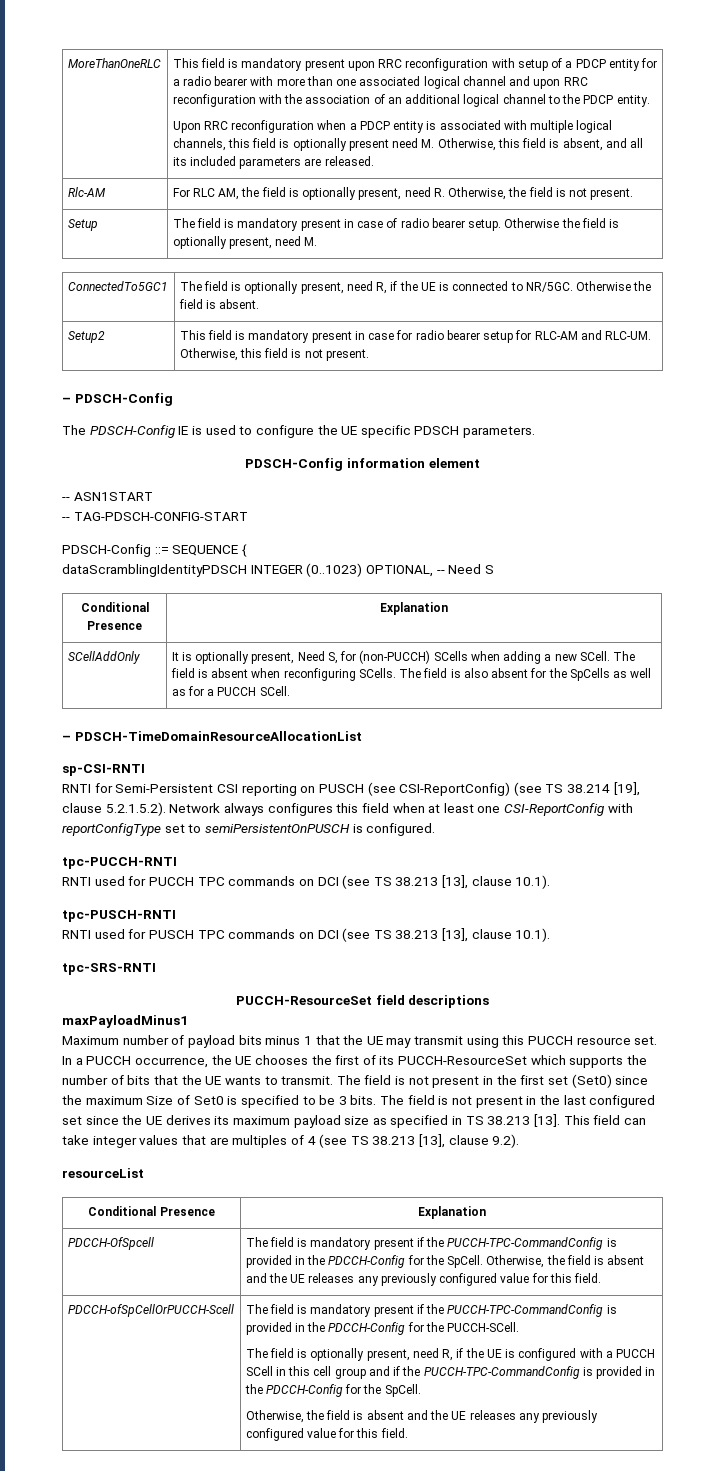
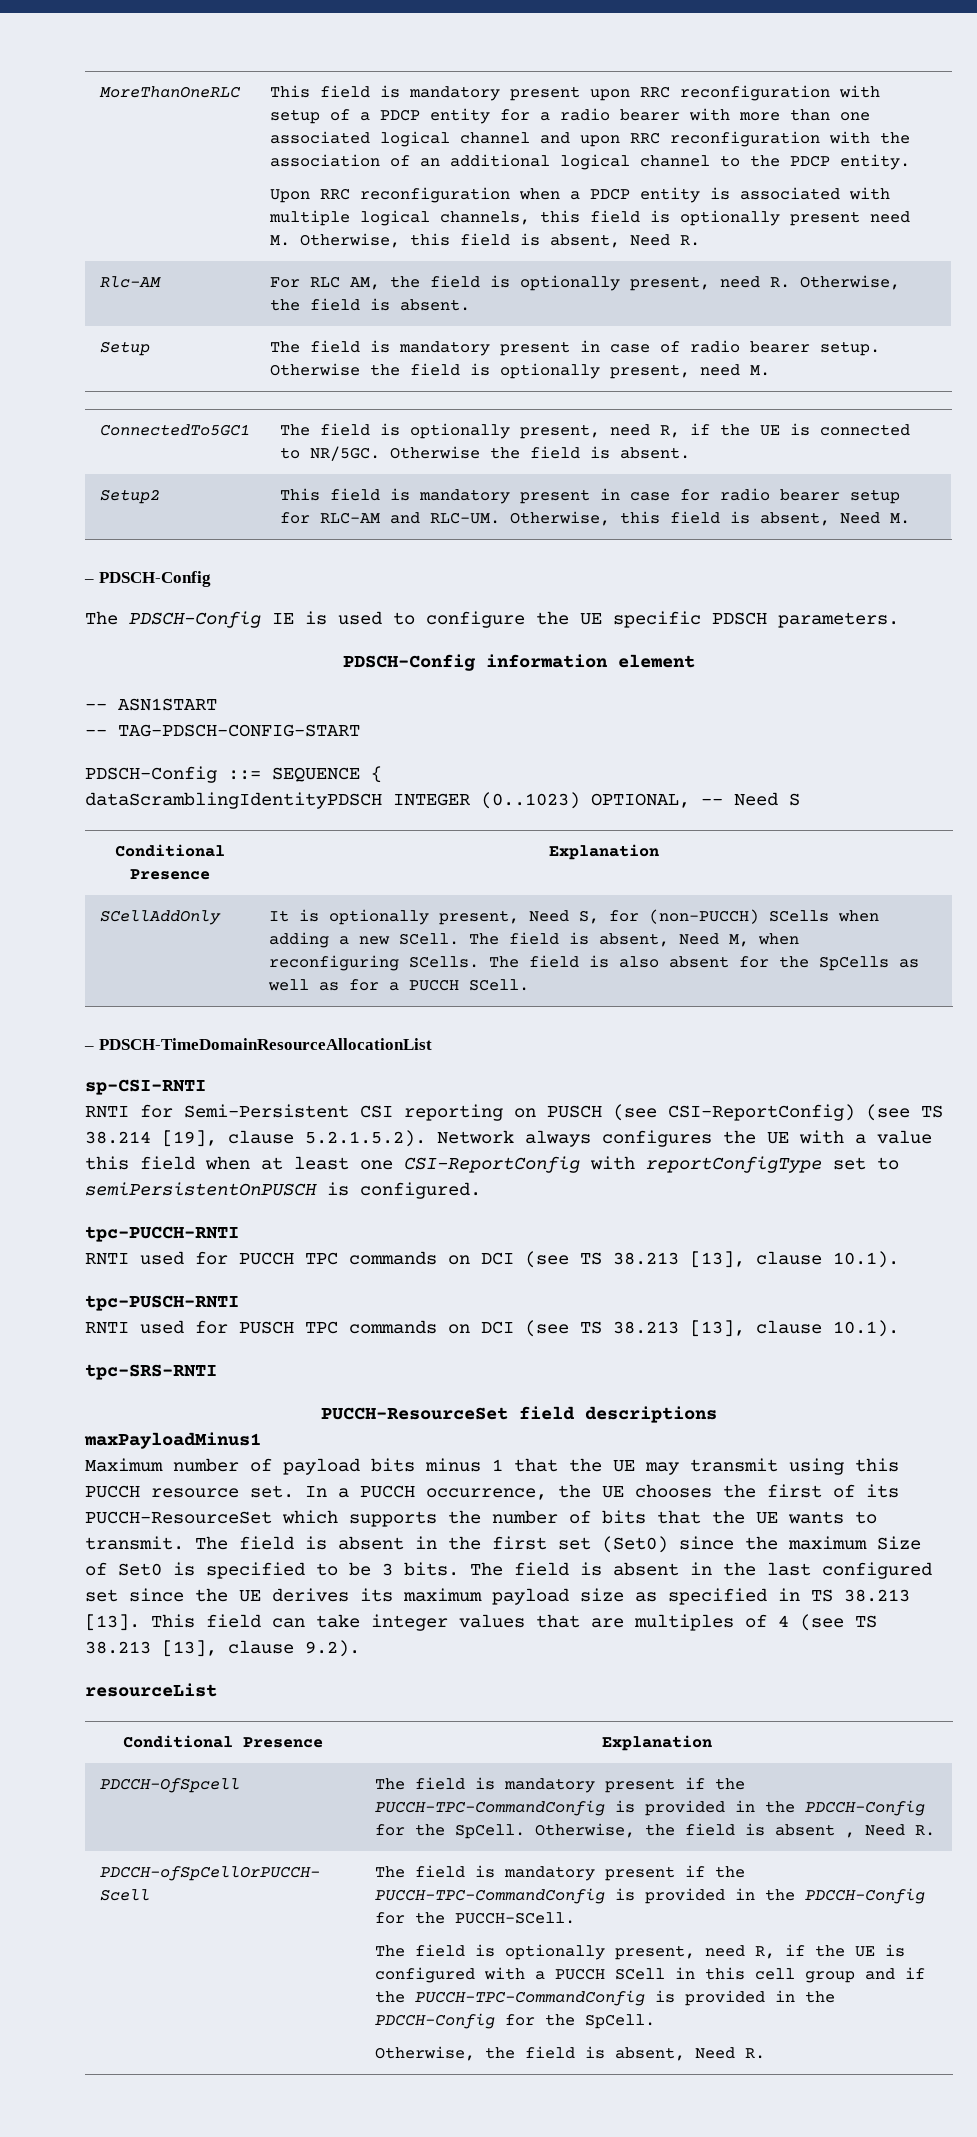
[605,138,644,148] [172,156,374,169] and all its included parameters are released. -> [629,234,700,246] Need R.
[569,188,634,200] not present. -> [399,299,470,311] absent.
[304,349,369,361] not present. -> [759,512,910,526] absent, Need M.
[211,668,249,678] absent -> [598,933,749,947] absent, Need M,
(333, 809) none -> [723,1130,932,1144] the UE with a value
[408,1076,480,1088] not present -> [338,1536,404,1550] absent
[452,1096,523,1108] not present -> [613,1562,679,1576] absent
[245,1273,602,1286] and the UE releases any previously configured value for this field. -> [844,1824,935,1838] , Need R.
[366,1410,599,1423] [245,1428,408,1441] absent and the UE releases any previously configured value for this field. -> [614,2047,765,2061] absent, Need R.

